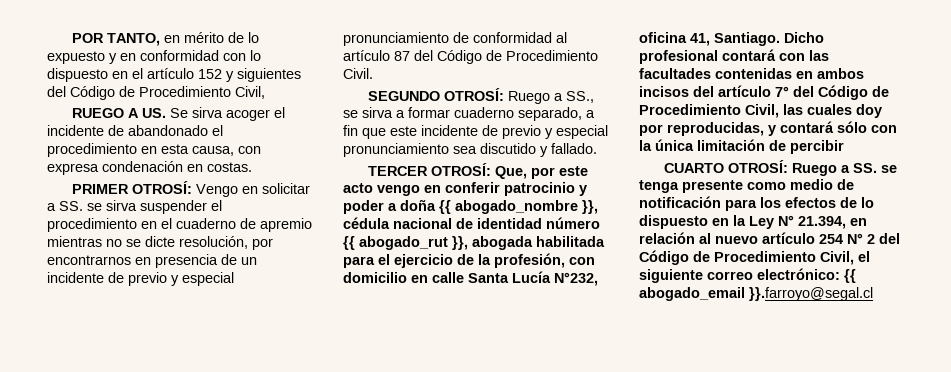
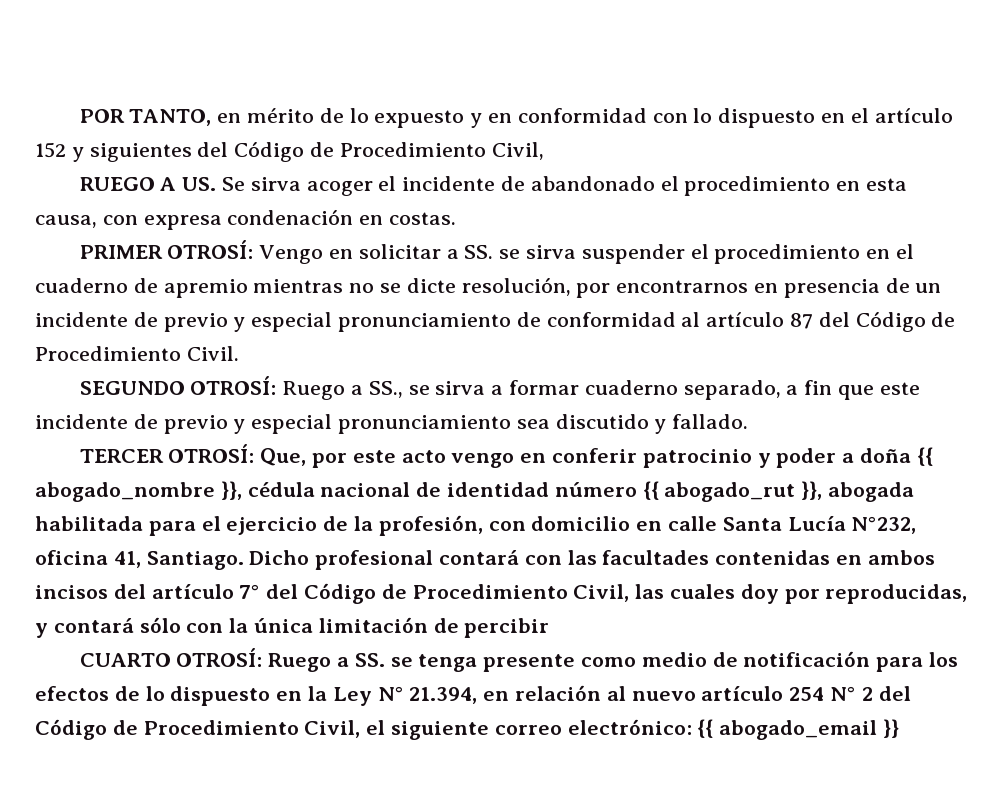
[749,287,873,301] }}.farroyo@segal.cl -> [883,719,900,738] }}

